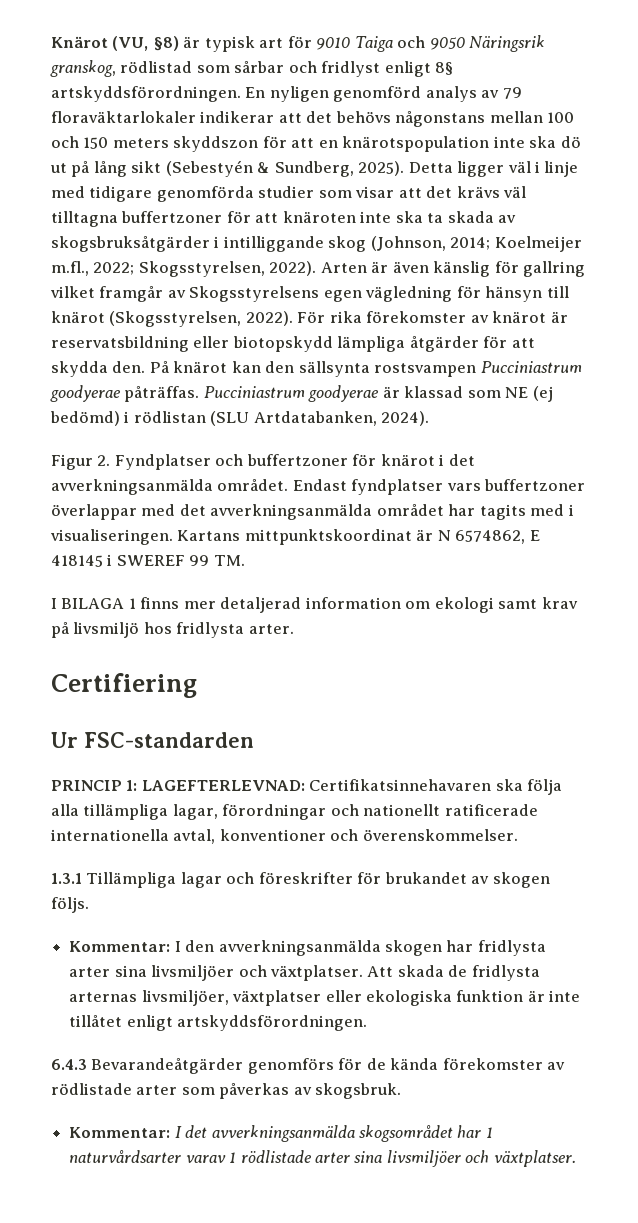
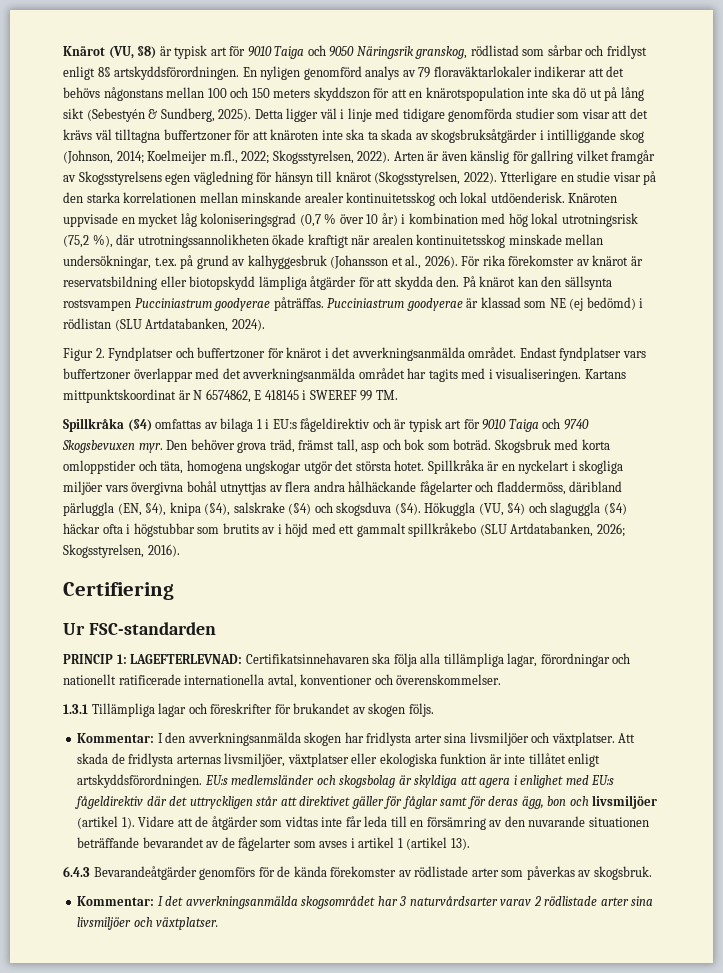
(293, 318) none -> [500,171,657,185] [63,192,618,206] [63,213,638,227] [63,234,604,248] [63,255,458,269] Ytterligare en studie visar på den starka korrelationen mellan minskande arealer kontinuitetsskog och lokal utdöenderisk. Knäroten uppvisade en mycket låg koloniseringsgrad (0,7 % över 10 år) i kombination med hög lokal utrotningsrisk (75,2 %), där utrotningssannolikheten ökade kraftigt när arealen kontinuitetsskog minskade mellan undersökningar, t.ex. på grund av kalhyggesbruk (Johansson et al., 2026).
[51,597,578,613] [51,622,294,638] I BILAGA 1 finns mer detaljerad information om ekologi samt krav på livsmiljö hos fridlysta arter. -> [63,418,589,432] [62,439,610,453] [63,460,624,474] [63,481,623,495] [63,502,627,516] [63,523,625,537] [63,544,180,558] Spillkråka (§4) omfattas av bilaga 1 i EU:s fågeldirektiv och är typisk art för 9010 Taiga och 9740 Skogsbevuxen myr. Den behöver grova träd, främst tall, asp och bok som boträd. Skogsbruk med korta omloppstider och täta, homogena ungskogar utgör det största hotet. Spillkråka är en nyckelart i skogliga miljöer vars övergivna bohål utnyttjas av flera andra hålhäckande fågelarter och fladdermöss, däribland pärluggla (EN, §4), knipa (§4), salskrake (§4) och skogsduva (§4). Hökuggla (VU, §4) och slaguggla (§4) häckar ofta i högstubbar som brutits av i höjd med ett gammalt spillkråkebo (SLU Artdatabanken, 2026; Skogsstyrelsen, 2016).
(368, 1023) none -> [204,775,615,788] [75,795,658,809] [77,816,649,830] [77,837,470,851] EU:s medlemsländer och skogsbolag är skyldiga att agera i enlighet med EU:s fågeldirektiv där det uttryckligen står att direktivet gäller för fåglar samt för deras ägg, bon och livsmiljöer (artikel 1). Vidare att de åtgärder som vidtas inte får leda till en försämring av den nuvarande situationen beträffande bevarandet av de fågelarter som avses i artikel 1 (artikel 13).
[485,1127,493,1138] 1 -> [399,896,407,906] 3
[229,1152,237,1163] 1 -> [533,896,541,906] 2

